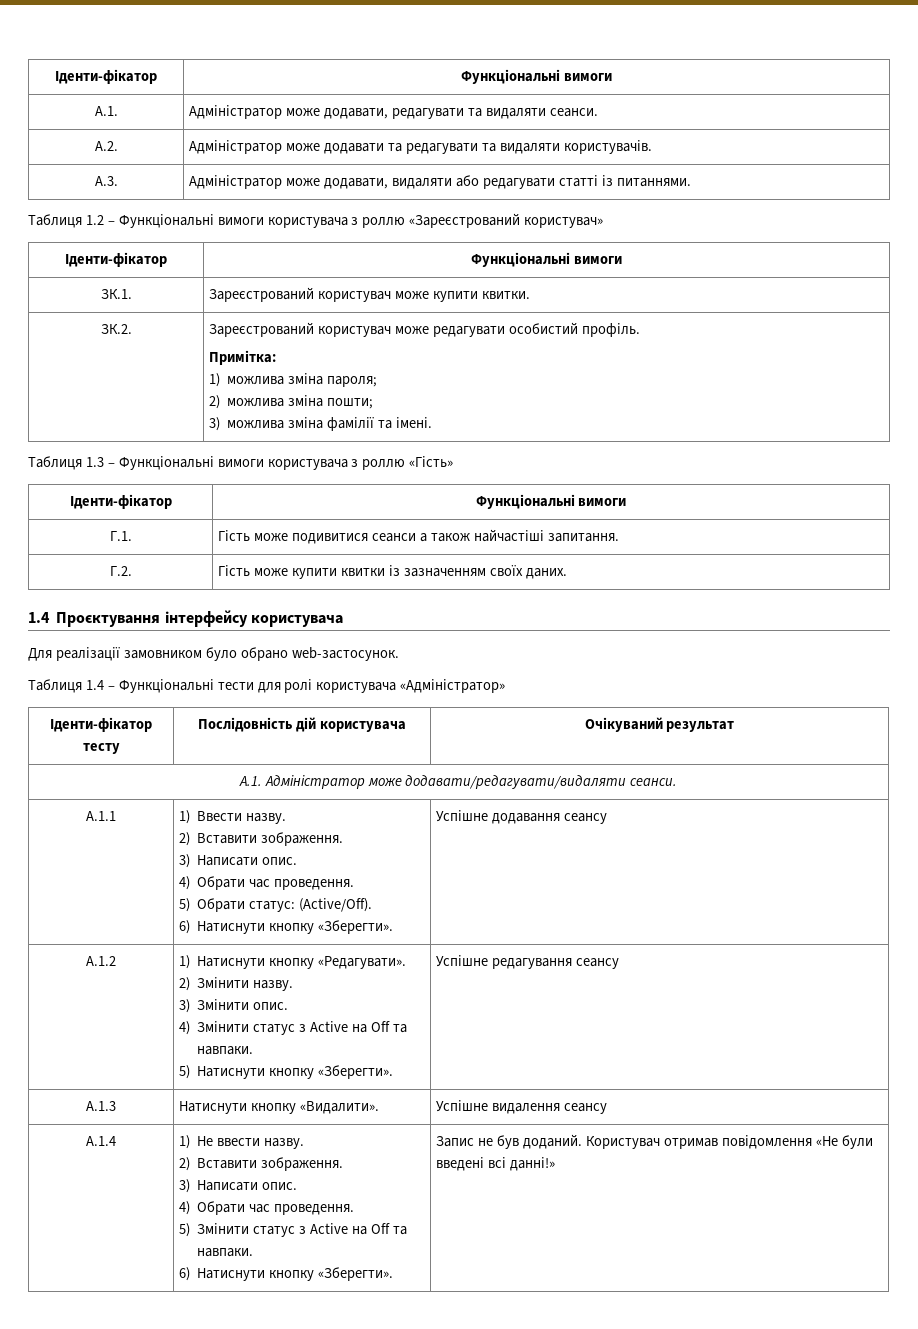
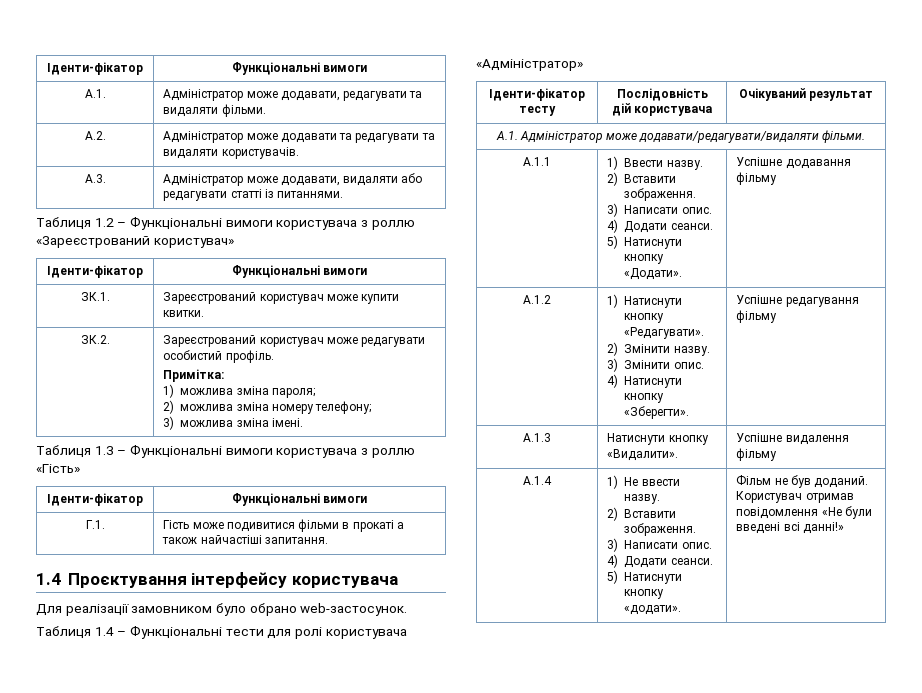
[549,108,598,117] сеанси. -> [221,104,266,117] фільми.
[327,398,374,409] пошти; -> [271,401,372,414] номеру телефону;
[327,417,393,431] фамілії та -> (269, 422) none
[371,533,416,542] сеанси -> [298,519,394,532] фільми в прокаті
[109,566,132,576] [218,565,567,579] // Г.2. | Гість може купити квитки із зазначенням своїх даних. -> (328, 540) none
[630,778,678,786] сеанси. -> [822,130,866,143] фільми.
[197,876,355,890] [179,898,373,912] [179,920,394,934] Обрати час проведення. // 5) Обрати статус: (Active/Off). // 6) Натиснути кнопку «Зберегти». -> [624,221,713,233] [607,235,683,249] [624,254,665,264] [624,268,683,280] Додати сеанси. // 5) Натиснути кнопку «Додати».
[564,813,608,824] сеансу -> [736,172,778,185] фільму
[197,1021,407,1035] [197,1046,254,1055] [179,1065,191,1079] Змінити статус з Active на Off та навпаки. // 5) -> (619, 381) none
[576,958,620,969] сеансу -> [736,310,778,323] фільму
[564,1103,608,1114] сеансу -> [736,448,778,461] фільму
[197,1201,355,1215] [179,1223,407,1237] [197,1248,254,1257] [179,1267,394,1281] [436,1136,475,1147] Обрати час проведення. // 5) Змінити статус з Active на Off та навпаки. // 6) Натиснути кнопку «Зберегти». | Запис -> [624,556,713,568] [607,570,683,584] [624,589,665,599] [624,605,682,615] [736,475,772,485] Додати сеанси. // 5) Натиснути кнопку «додати». | Фільм

